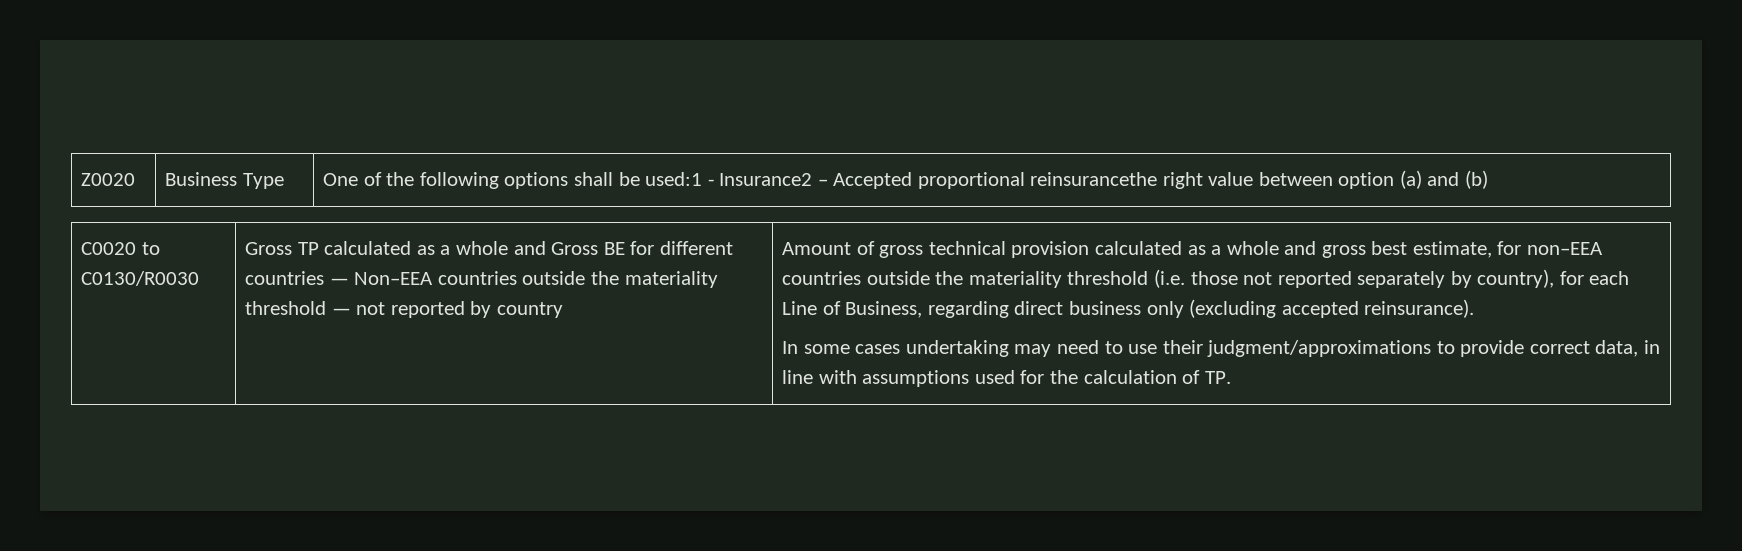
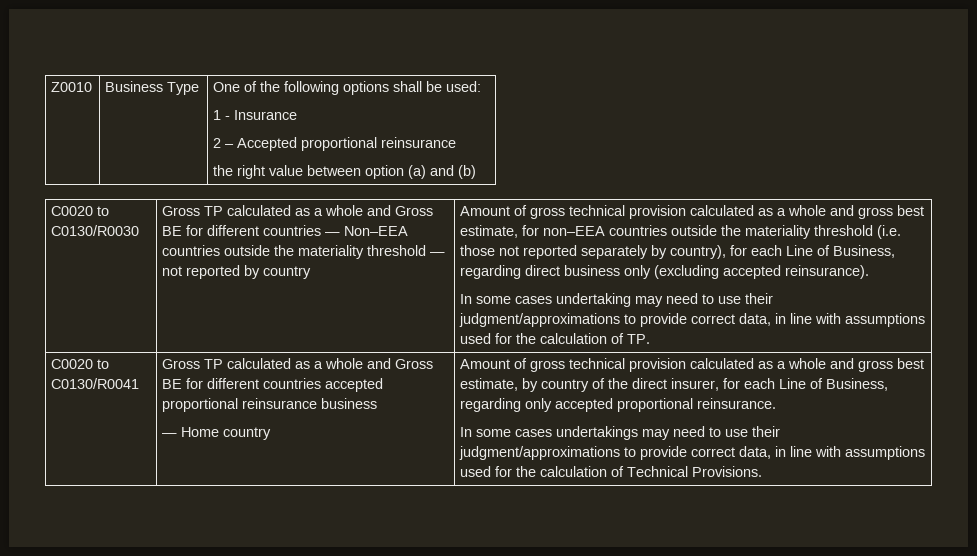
[81,173,136,186] Z0020 -> [51,82,93,92] Z0010
[645,172,813,186] used:1 - Insurance2 -> [446,81,482,92] [213,110,298,120] [213,138,222,148] used: // 1 - Insurance // 2
[1030,172,1158,186] reinsurancethe -> [381,137,457,148] [213,165,234,176] reinsurance // the
(1231, 377) none -> [51,359,110,369] [51,378,140,389] [162,358,434,369] [162,378,384,392] [162,398,378,412] [162,427,272,440] [460,358,925,372] [460,378,889,392] [460,398,777,412] [460,426,781,440] [459,446,926,460] [460,466,763,477] // C0020 to C0130/R0041 | Gross TP calculated as a whole and Gross BE for different countries accepted proportional reinsurance business // — Home country | Amount of gross technical provision calculated as a whole and gross best estimate, by country of the direct insurer, for each Line of Business, regarding only accepted proportional reinsurance. // In some cases undertakings may need to use their judgment/approximations to provide correct data, in line with assumptions used for the calculation of Technical Provisions.

